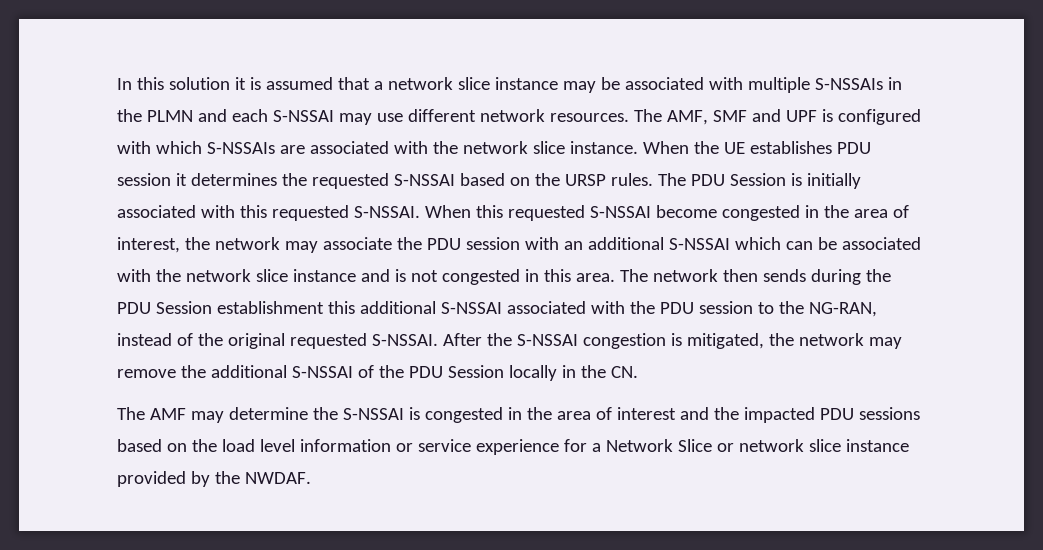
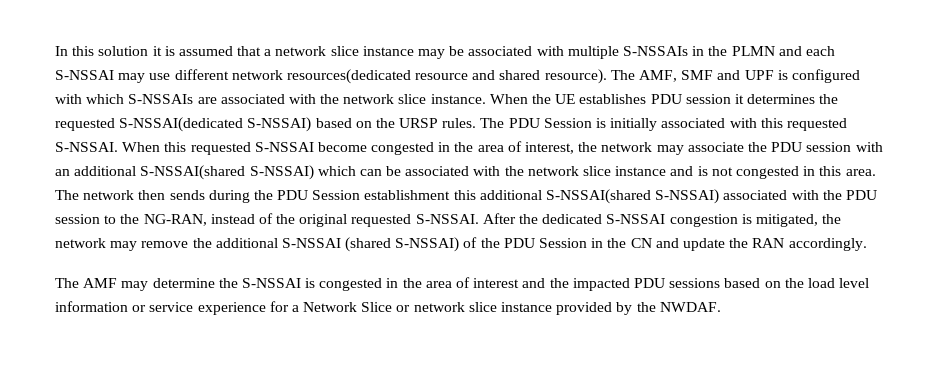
[549,113,629,122] resources. -> [286,69,607,84] resources(dedicated resource and shared resource).
[393,174,455,186] S-NSSAI -> [119,117,312,132] S-NSSAI(dedicated S-NSSAI)
[668,238,730,250] S-NSSAI -> [140,165,314,180] S-NSSAI(shared S-NSSAI)
[440,302,502,314] S-NSSAI -> [546,189,720,204] S-NSSAI(shared S-NSSAI)
(512, 339) none -> [542,214,603,224] dedicated
(353, 372) none -> [345,237,460,252] (shared S-NSSAI)
[508,365,638,381] locally in the CN. -> [591,238,867,251] in the CN and update the RAN accordingly.

